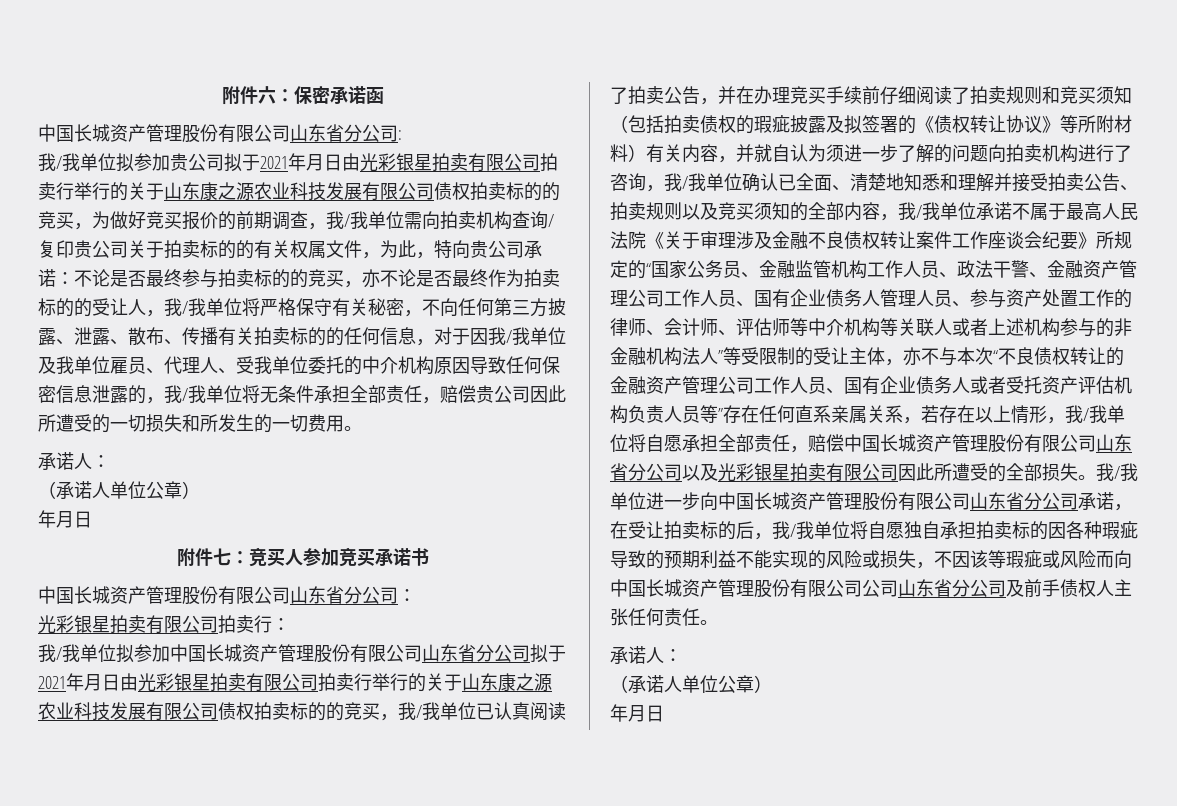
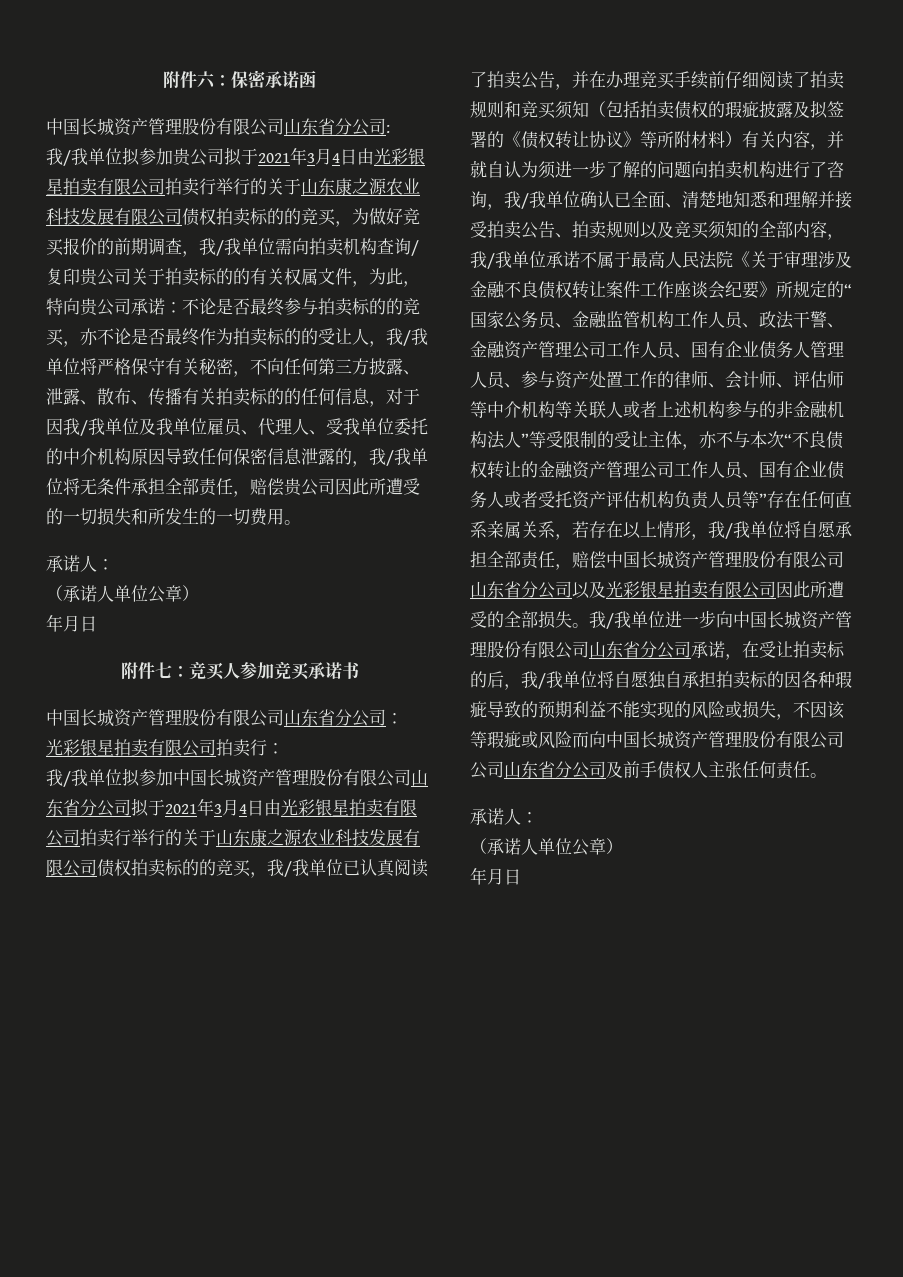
[306,154,324,171] 月 -> [307,148,340,165] 3月4
[84,674,102,691] 月 -> [214,799,247,816] 3月4

